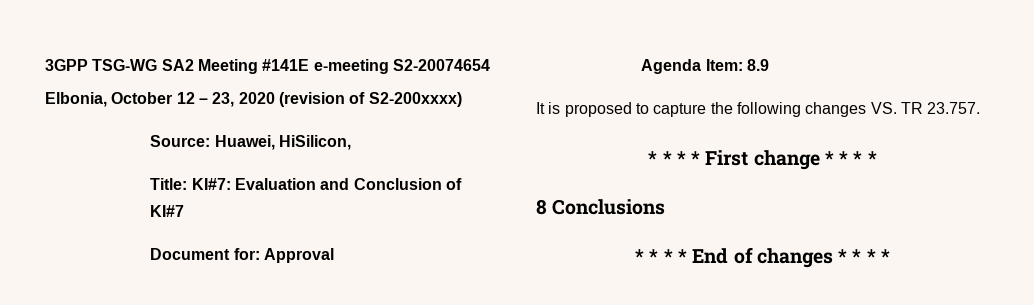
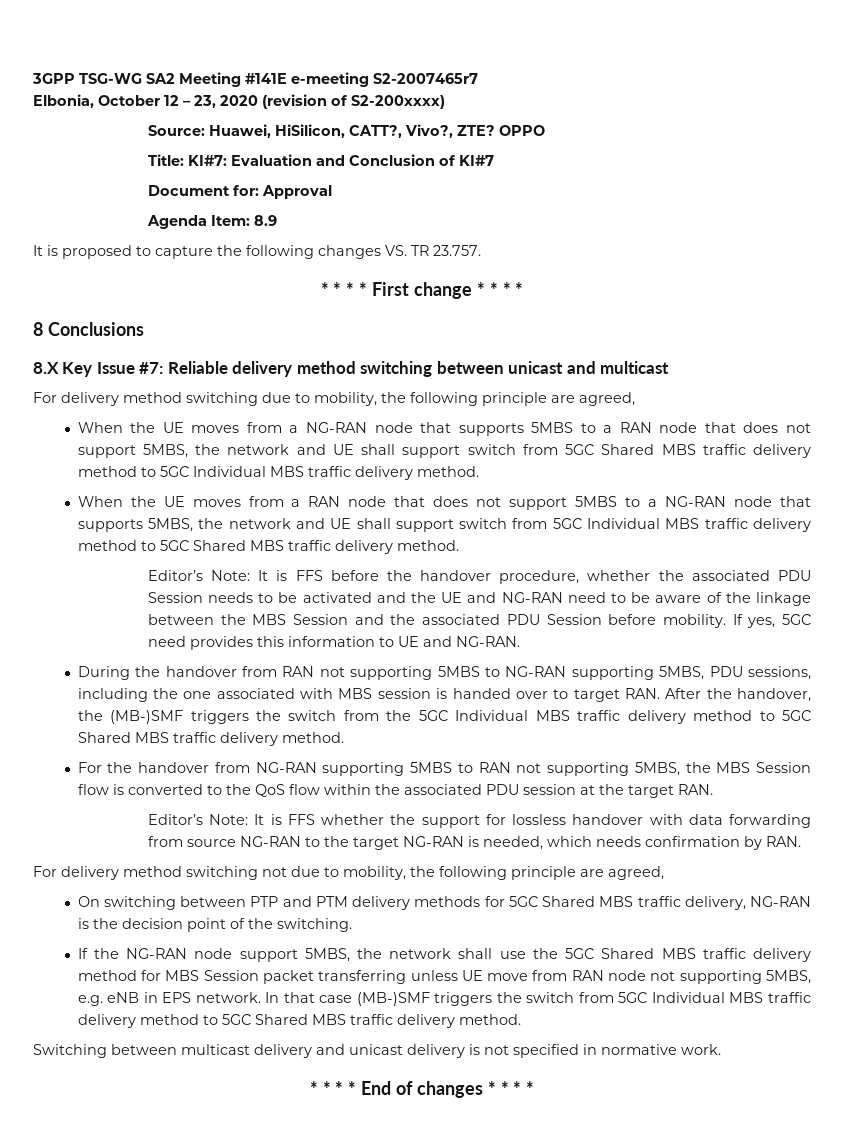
[392,59,490,71] S2-20074654 -> [373,73,478,84] S2-2007465r7
(352, 142) none -> [348,124,545,138] CATT?, Vivo?, ZTE? OPPO
(666, 207) none -> [33,361,670,377] [33,392,635,406] [77,422,811,436] [77,444,811,458] [77,466,479,480] [77,496,812,510] [77,518,811,532] [77,540,459,554] [147,570,811,584] [147,592,812,606] [147,614,811,628] [147,636,520,650] [77,666,812,680] [77,688,811,702] [77,710,812,724] [77,732,344,746] [77,762,811,776] [77,784,713,798] [147,814,811,828] [147,836,801,850] [33,866,664,880] [77,896,811,910] [77,918,352,932] [77,948,811,962] [77,970,811,984] [77,992,811,1006] [77,1014,521,1028] [33,1044,721,1058] // 8.X Key Issue #7: Reliable delivery method switching between unicast and multicast // For delivery method switching due to mobility, the following principle are agreed, // When the UE moves from a NG-RAN node that supports 5MBS to a RAN node that does not support 5MBS, the network and UE shall support switch from 5GC Shared MBS traffic delivery method to 5GC Individual MBS traffic delivery method. // When the UE moves from a RAN node that does not support 5MBS to a NG-RAN node that supports 5MBS, the network and UE shall support switch from 5GC Individual MBS traffic delivery method to 5GC Shared MBS traffic delivery method. // Editor’s Note: It is FFS before the handover procedure, whether the associated PDU Session needs to be activated and the UE and NG-RAN need to be aware of the linkage between the MBS Session and the associated PDU Session before mobility. If yes, 5GC need provides this information to UE and NG-RAN. // During the handover from RAN not supporting 5MBS to NG-RAN supporting 5MBS, PDU sessions, including the one associated with MBS session is handed over to target RAN. After the handover, the (MB-)SMF triggers the switch from the 5GC Individual MBS traffic delivery method to 5GC Shared MBS traffic delivery method. // For the handover from NG-RAN supporting 5MBS to RAN not supporting 5MBS, the MBS Session flow is converted to the QoS flow within the associated PDU session at the target RAN. // Editor’s Note: It is FFS whether the support for lossless handover with data forwarding from source NG-RAN to the target NG-RAN is needed, which needs confirmation by RAN. // For delivery method switching not due to mobility, the following principle are agreed, // On switching between PTP and PTM delivery methods for 5GC Shared MBS traffic delivery, NG-RAN is the decision point of the switching. // If the NG-RAN node support 5MBS, the network shall use the 5GC Shared MBS traffic delivery method for MBS Session packet transferring unless UE move from RAN node not supporting 5MBS, e.g. eNB in EPS network. In that case (MB-)SMF triggers the switch from 5GC Individual MBS traffic delivery method to 5GC Shared MBS traffic delivery method. // Switching between multicast delivery and unicast delivery is not specified in normative work.

